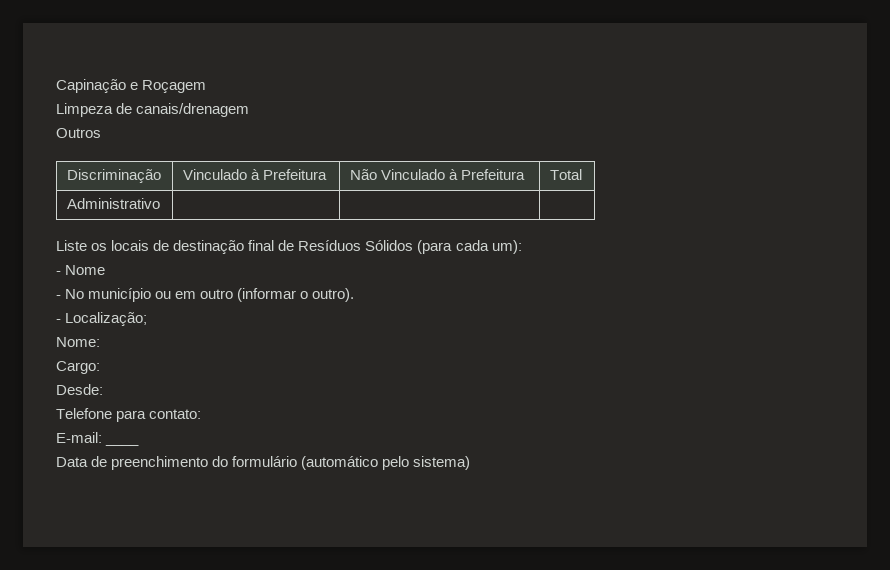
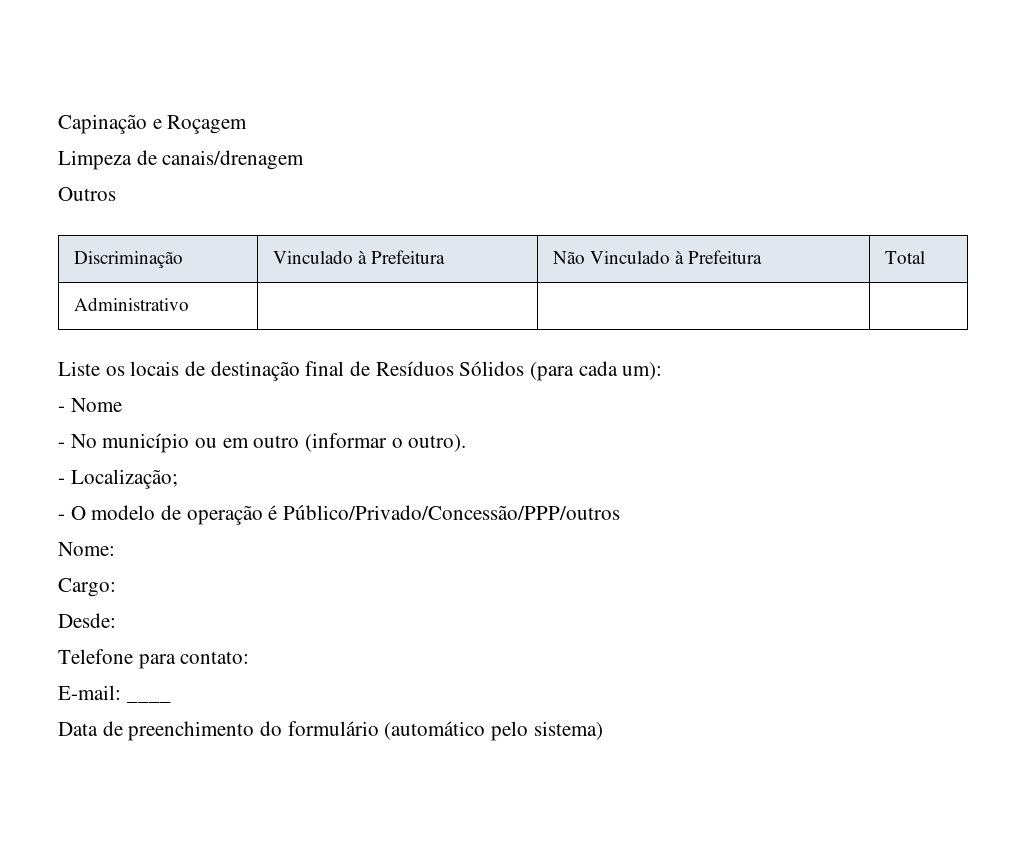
(148, 319) none -> [58,505,621,525] // - O modelo de operação é Público/Privado/Concessão/PPP/outros

